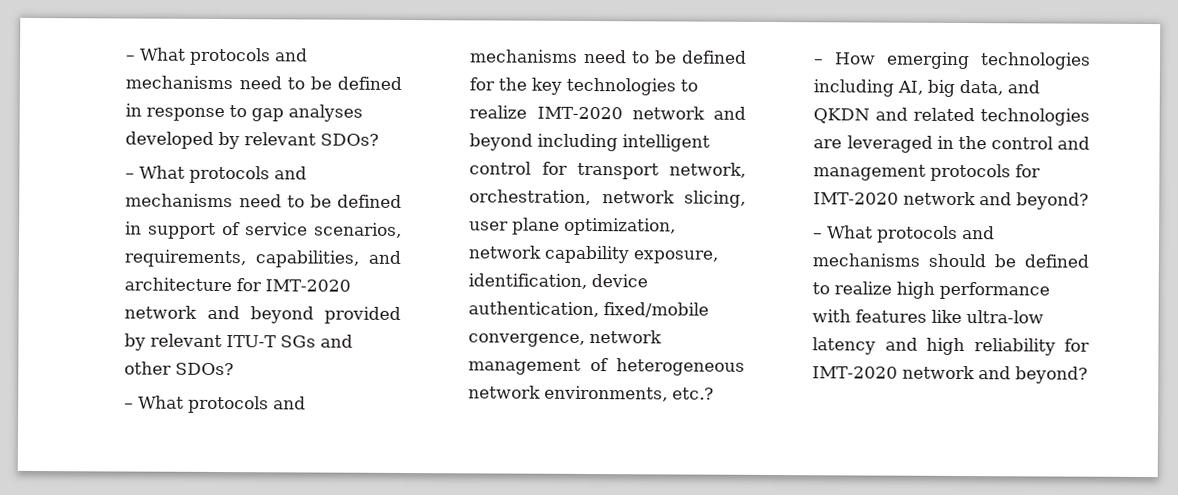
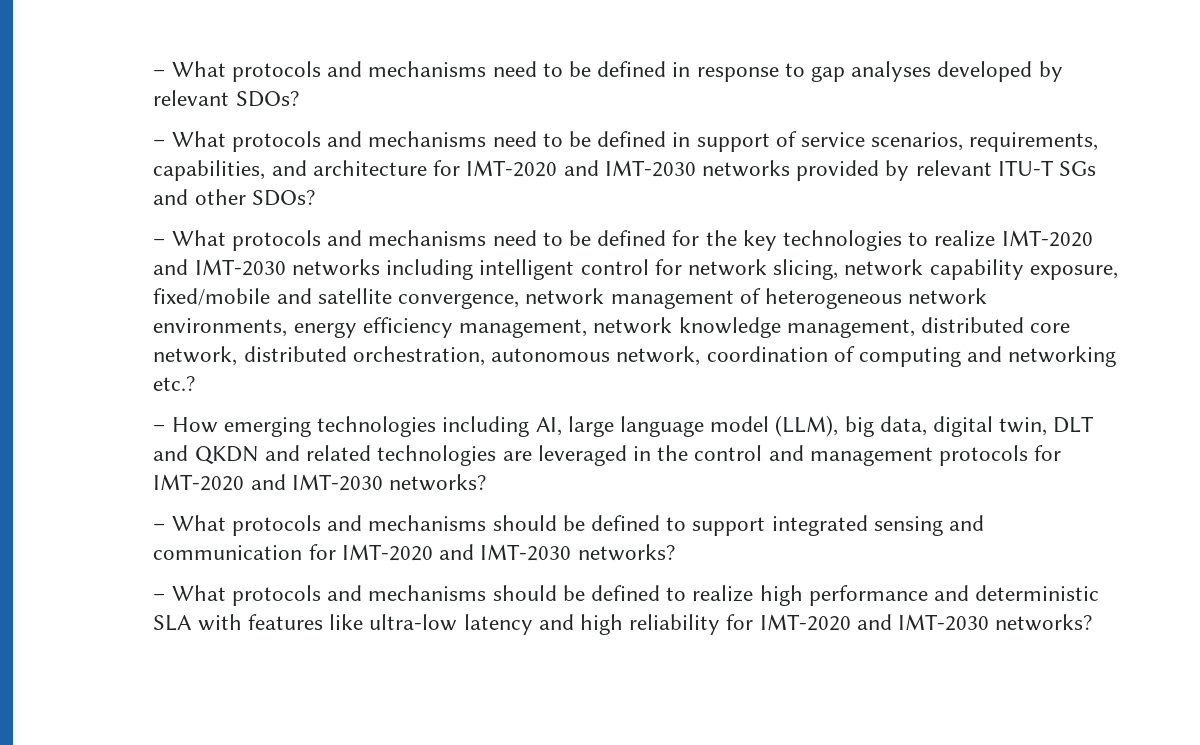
[124,305,314,324] network and beyond -> [563,160,790,177] and IMT-2030 networks
[631,106,746,120] [469,133,534,151] network and beyond -> [153,259,380,276] and IMT-2030 networks
[576,162,746,180] [469,189,746,208] [469,217,677,236] [468,245,719,264] [468,273,649,289] [468,301,710,318] transport network, orchestration, network slicing, user plane optimization, network capability exposure, identification, device authentication, fixed/mobile -> [687,259,1118,280] [153,288,392,306] network slicing, network capability exposure, fixed/mobile and satellite
(669, 393) none -> [293,317,1071,338] [153,346,1117,367] energy efficiency management, network knowledge management, distributed core network, distributed orchestration, autonomous network, coordination of computing and networking
[927,79,1004,97] big data, -> [567,415,1095,437] large language model (LLM), big data, digital twin, DLT
[903,191,1090,210] network and beyond? -> [250,474,487,491] [153,515,984,536] [153,544,675,561] and IMT-2030 networks? // – What protocols and mechanisms should be defined to support integrated sensing and communication for IMT-2020 and IMT-2030 networks?
(1051, 290) none -> [933,585,1100,601] [153,615,193,631] and deterministic SLA
[902,365,1089,384] network and beyond? -> [856,614,1093,631] and IMT-2030 networks?

